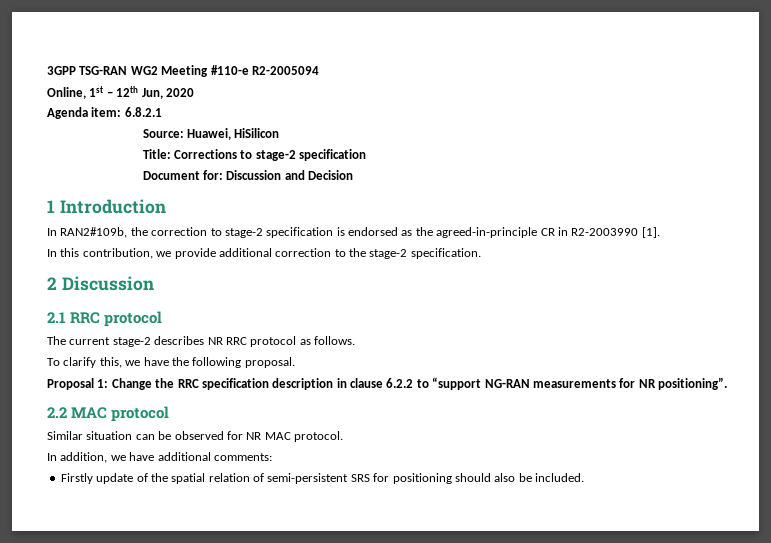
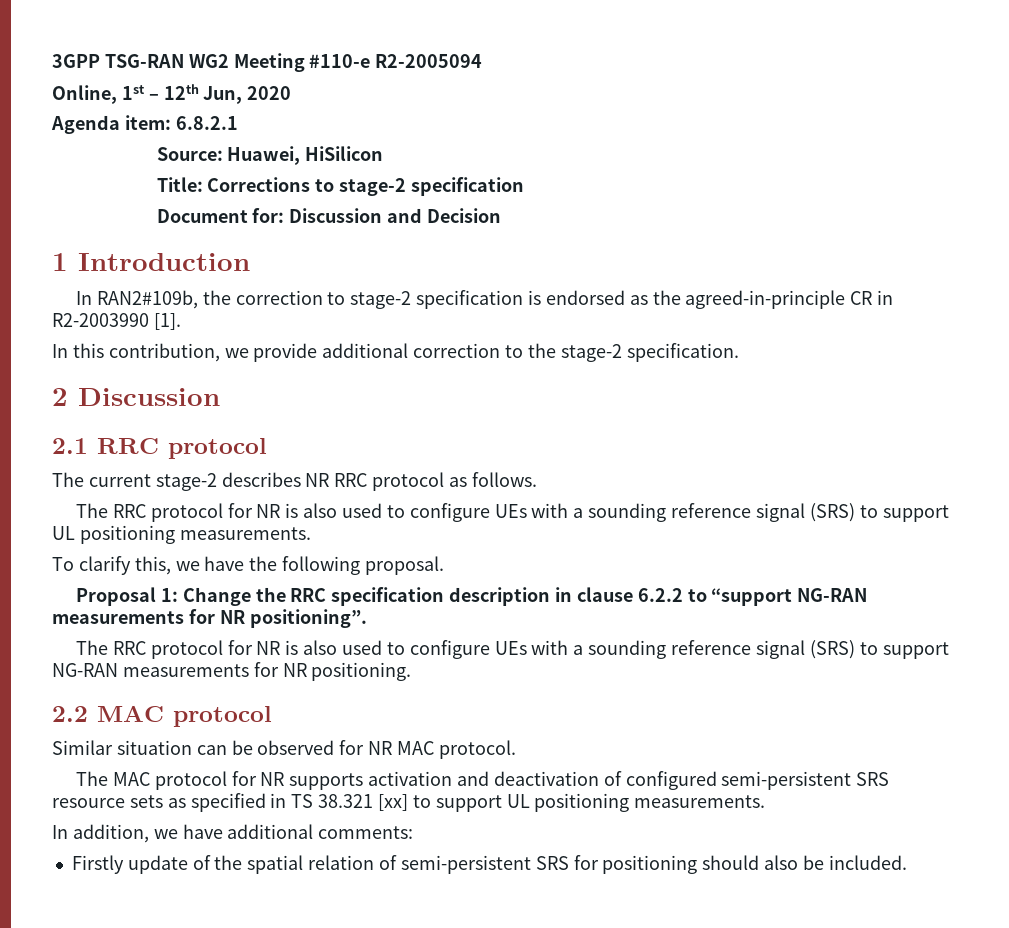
(355, 340) none -> [76,503,949,522] [52,525,311,544] // The RRC protocol for NR is also used to configure UEs with a sounding reference signal (SRS) to support UL positioning measurements.
(727, 383) none -> [76,640,949,659] [52,662,412,681] // The RRC protocol for NR is also used to configure UEs with a sounding reference signal (SRS) to support NG-RAN measurements for NR positioning.
(343, 436) none -> [76,771,890,790] [52,793,766,812] // The MAC protocol for NR supports activation and deactivation of configured semi-persistent SRS resource sets as specified in TS 38.321 [xx] to support UL positioning measurements.

